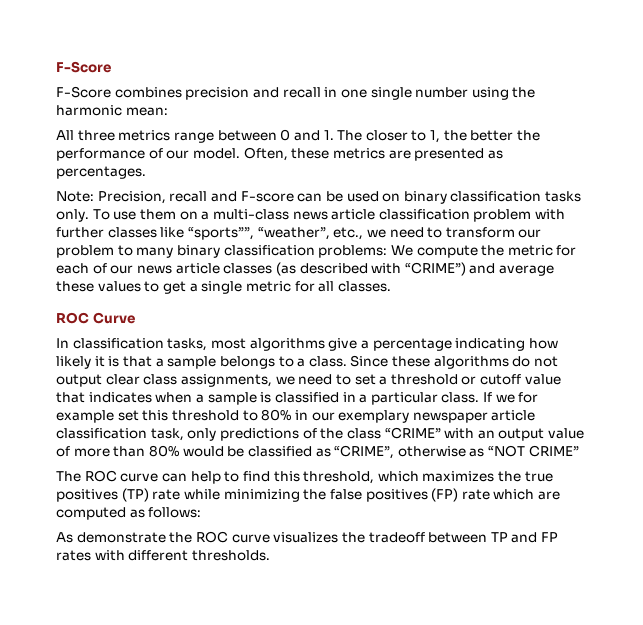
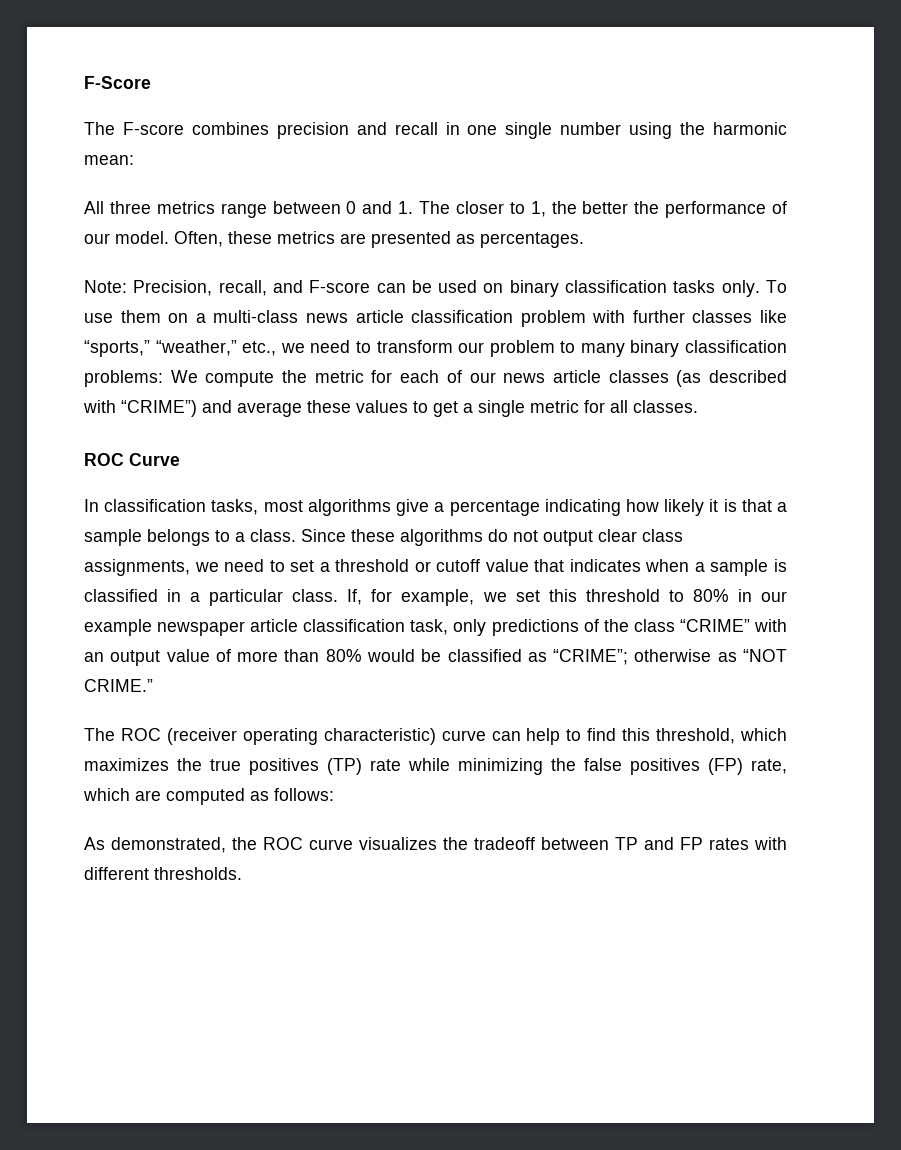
[56,86,111,98] F-Score -> [84,122,184,135] The F-score
[169,191,208,202] recall -> [218,280,267,296] recall,
[187,227,330,240] “sports””, “weather”, -> [84,340,237,357] “sports,” “weather,”
[483,392,539,403] [56,410,114,423] If we for example -> [347,589,507,606] If, for example, we
[338,410,410,423] exemplary -> [84,619,152,636] example
[334,445,395,459] “CRIME”, -> [553,649,629,665] “CRIME”;
[528,445,579,457] CRIME” -> [84,679,153,692] CRIME.”
(117, 476) none -> [166,728,436,745] (receiver operating characteristic)
[461,489,490,500] rate -> [751,759,787,774] rate,
[76,532,166,543] demonstrate -> [111,837,226,853] demonstrated,

